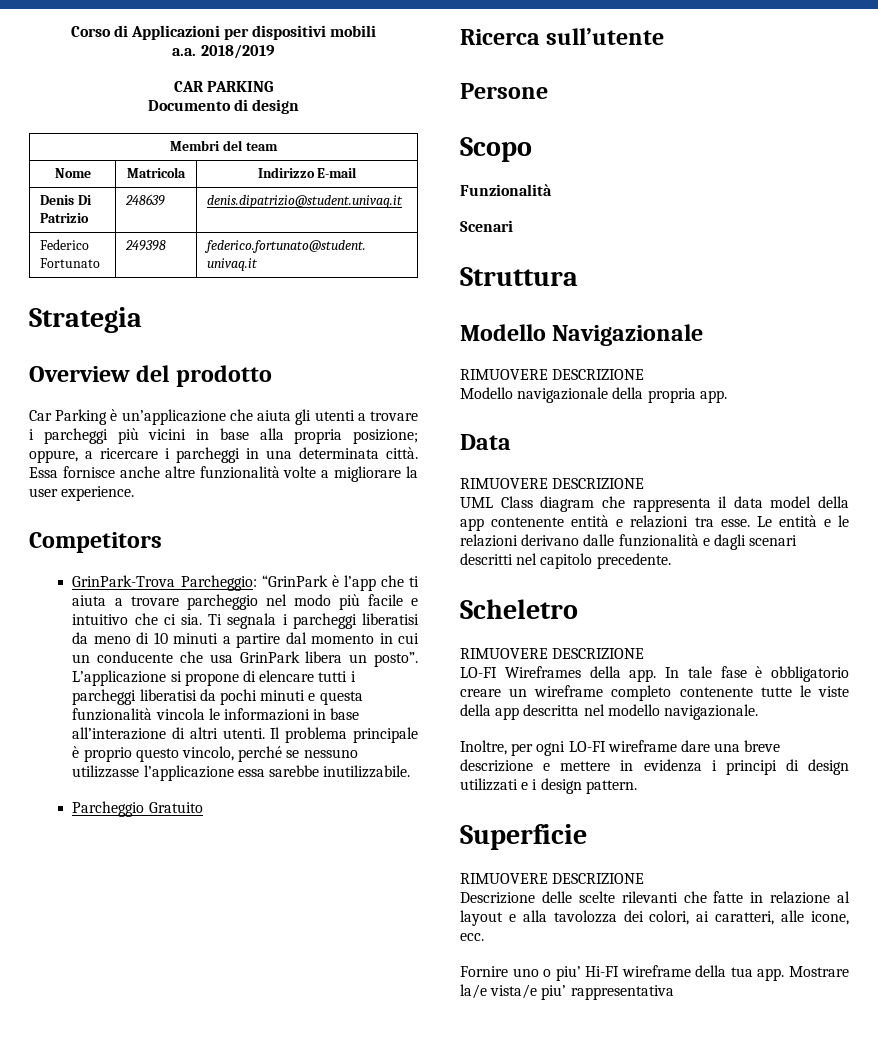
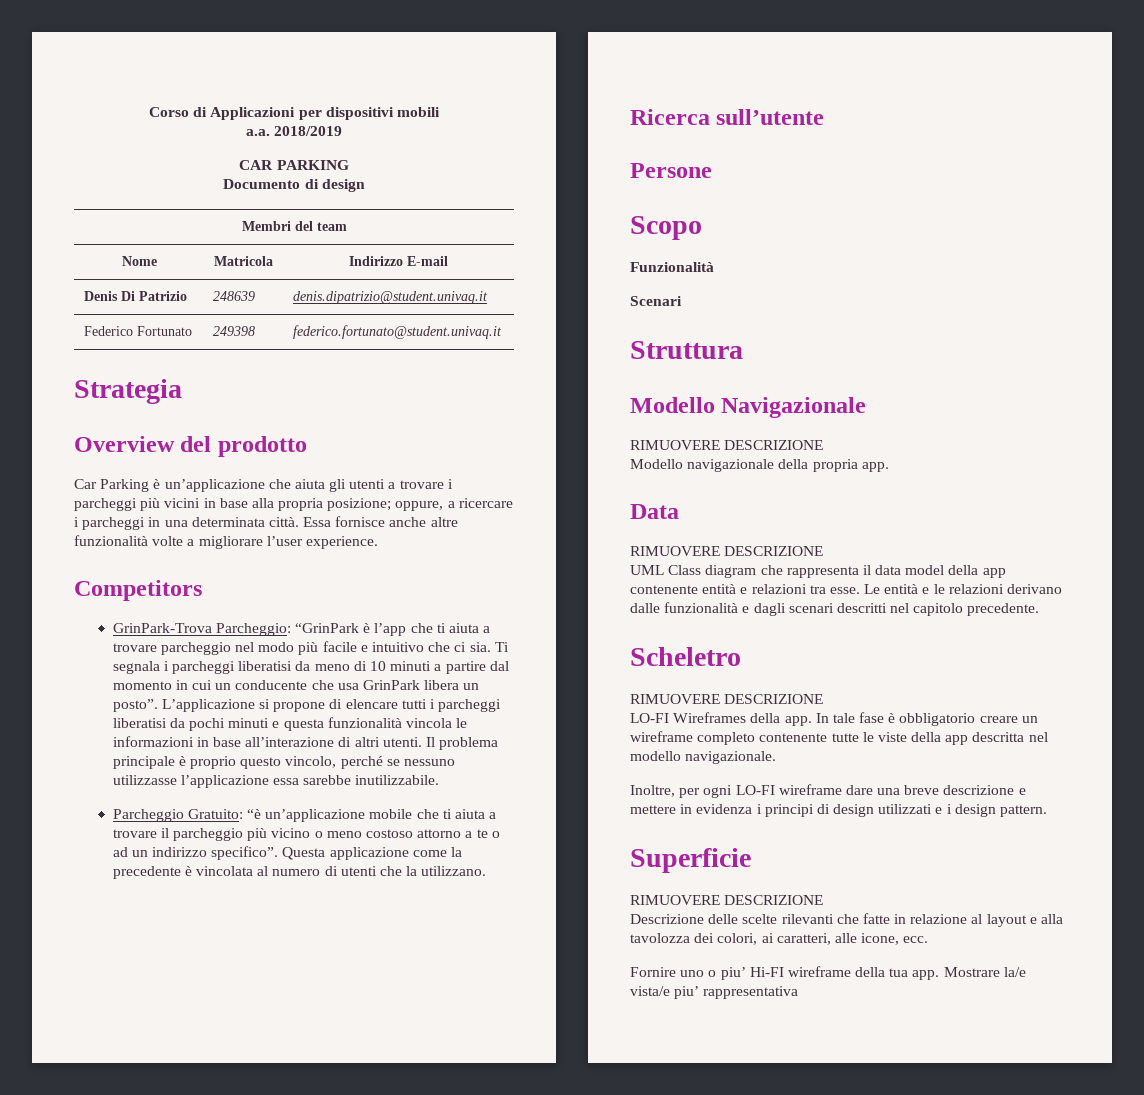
[406,466,418,478] [29,488,58,497] la user -> [266,536,303,546] l’user
[148,802,203,813] Gratuito -> [187,809,497,822] [112,828,500,841] [112,846,463,860] [112,866,487,879] Gratuito: “è un’applicazione mobile che ti aiuta a trovare il parcheggio più vicino o meno costoso attorno a te o ad un indirizzo specifico”. Questa applicazione come la precedente è vincolata al numero di utenti che la utilizzano.

